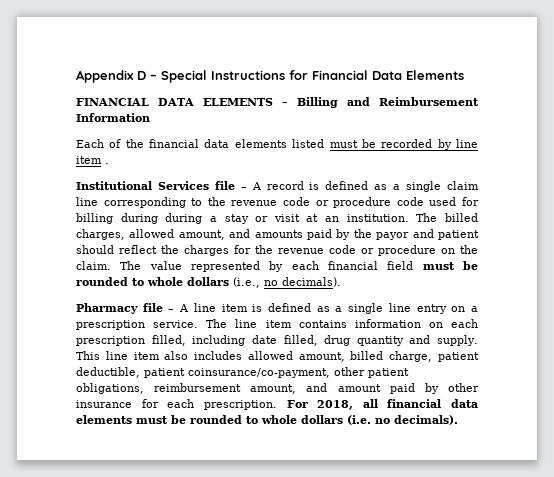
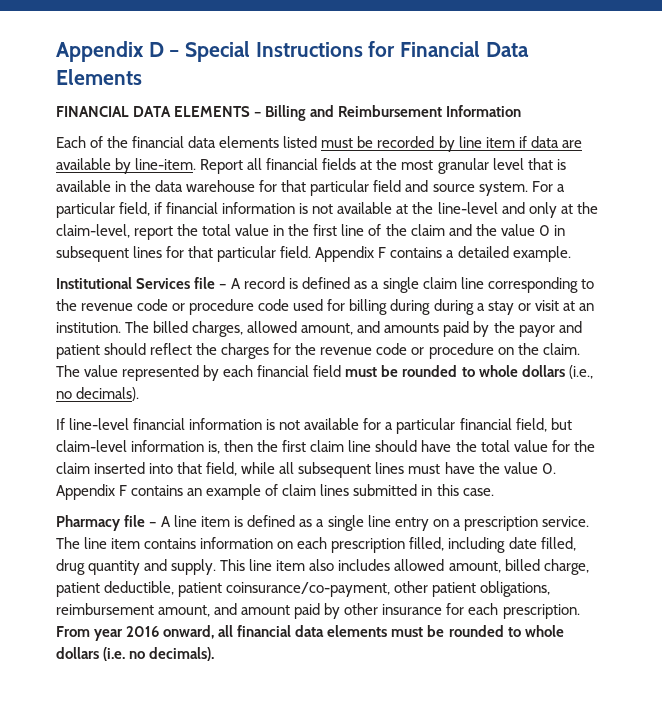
[105,163,109,164] . -> [518,136,582,148] [56,158,566,174] [56,180,565,196] [56,202,598,218] [56,224,565,240] [56,246,571,262] if data are available by line-item. Report all financial fields at the most granular level that is available in the data warehouse for that particular field and source system. For a particular field, if financial information is not available at the line-level and only at the claim-level, report the total value in the first line of the claim and the value 0 in subsequent lines for that particular field. Appendix F contains a detailed example.
(341, 282) none -> [56,418,572,434] [56,440,595,454] [56,462,556,478] [56,484,494,500] // If line-level financial information is not available for a particular financial field, but claim-level information is, then the first claim line should have the total value for the claim inserted into that field, while all subsequent lines must have the value 0. Appendix F contains an example of claim lines submitted in this case.
[286,400,354,410] For 2018, -> [56,625,215,641] From year 2016 onward,

